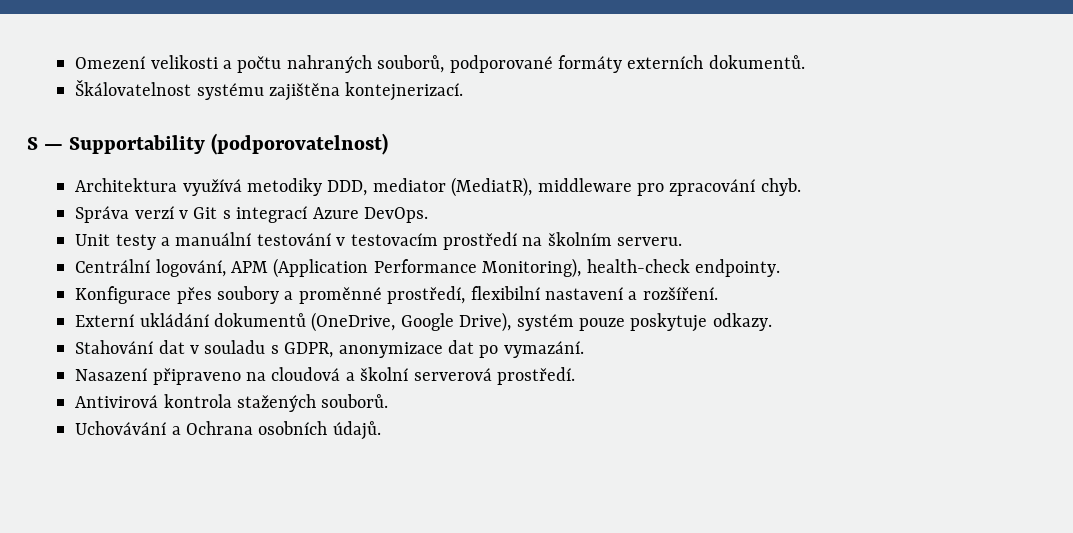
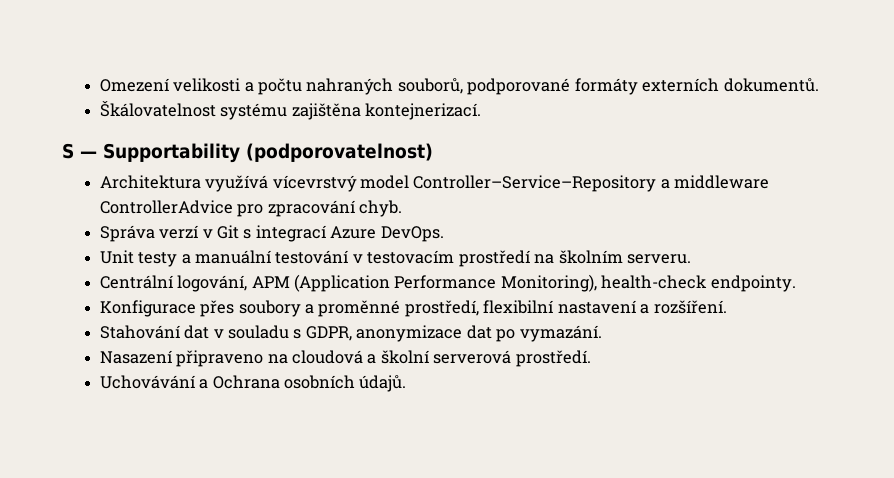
[246,177,632,197] metodiky DDD, mediator (MediatR), middleware -> [272,175,770,192] [99,200,233,214] vícevrstvý model Controller–Service–Repository a middleware ControllerAdvice
[75,312,772,332] // Externí ukládání dokumentů (OneDrive, Google Drive), systém pouze poskytuje odkazy. -> (727, 307) none
[75,394,389,412] // Antivirová kontrola stažených souborů. -> (591, 358) none

